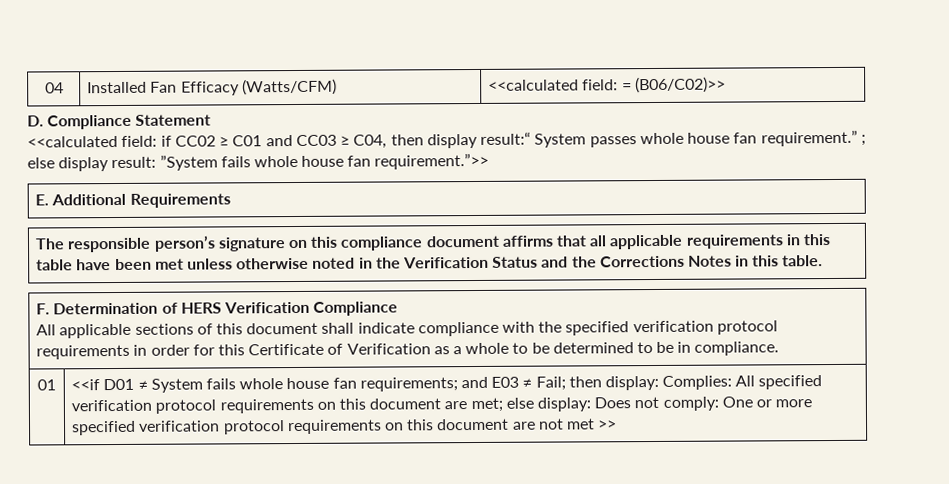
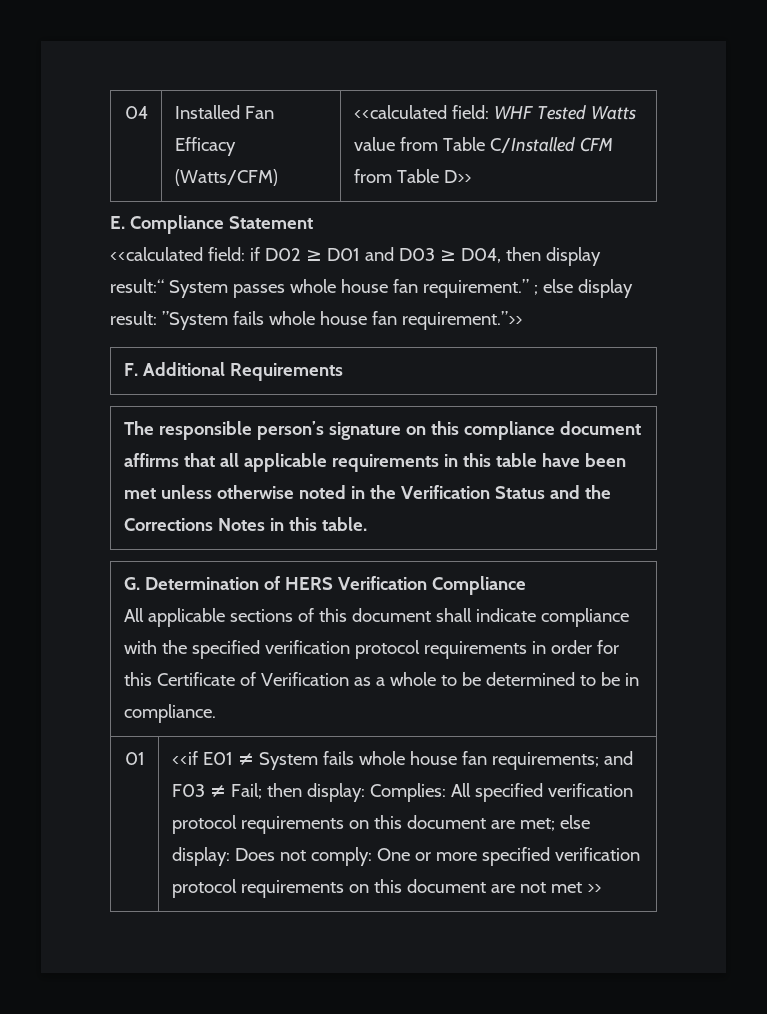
[621,76,726,94] [27,115,44,127] = (B06/C02)>> // D. -> [493,105,636,120] [353,137,613,153] [353,169,471,183] [110,216,125,229] WHF Tested Watts value from Table C/Installed CFM from Table D>> // E.
[174,134,388,149] CC02 ≥ C01 and CC03 ≥ C04, -> [264,247,501,263] D02 ≥ D01 and D03 ≥ D04,
[35,194,50,206] E. -> [123,363,138,376] F.
[36,303,51,315] F. -> [123,577,140,590] G.
[103,378,135,391] D01 -> [202,752,233,765] E01
[491,376,520,388] E03 -> [171,784,205,797] F03

